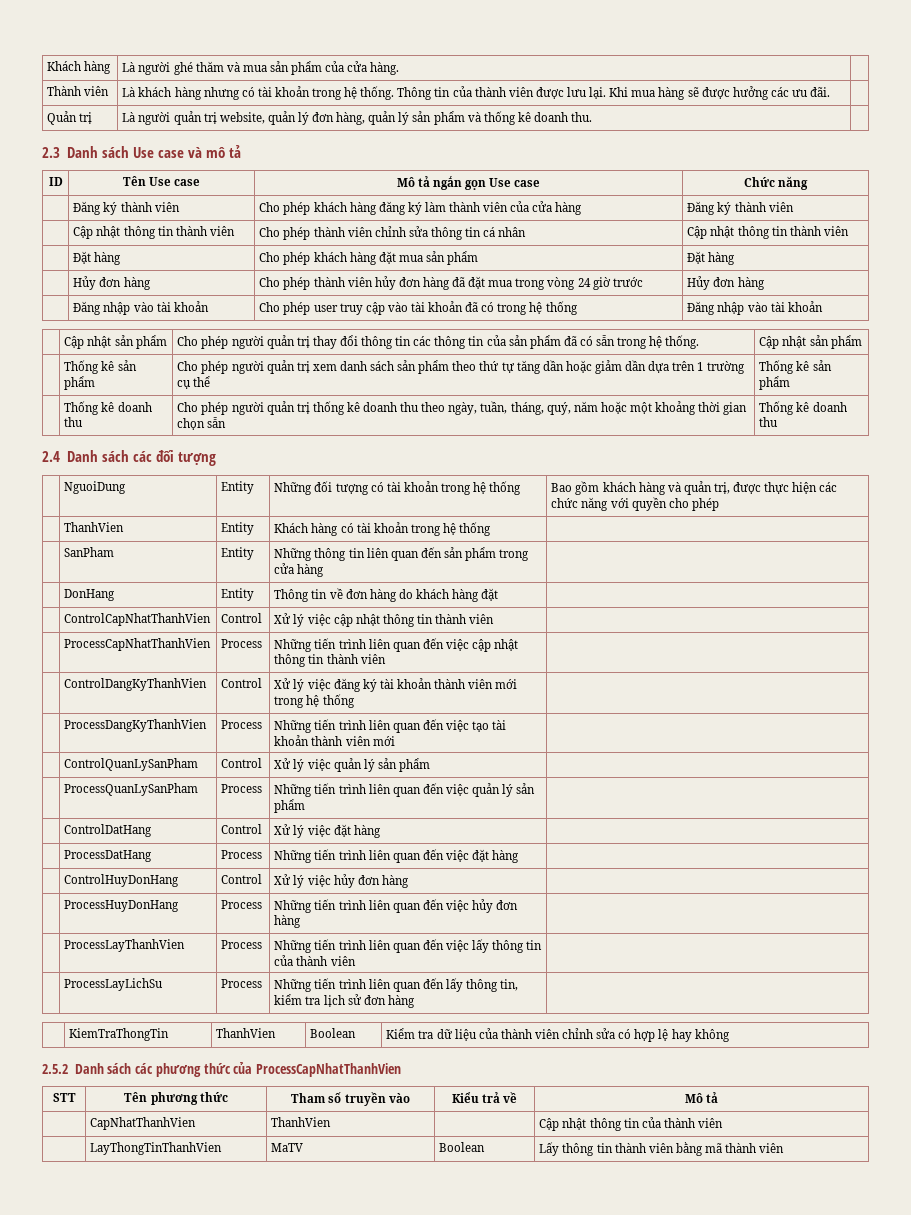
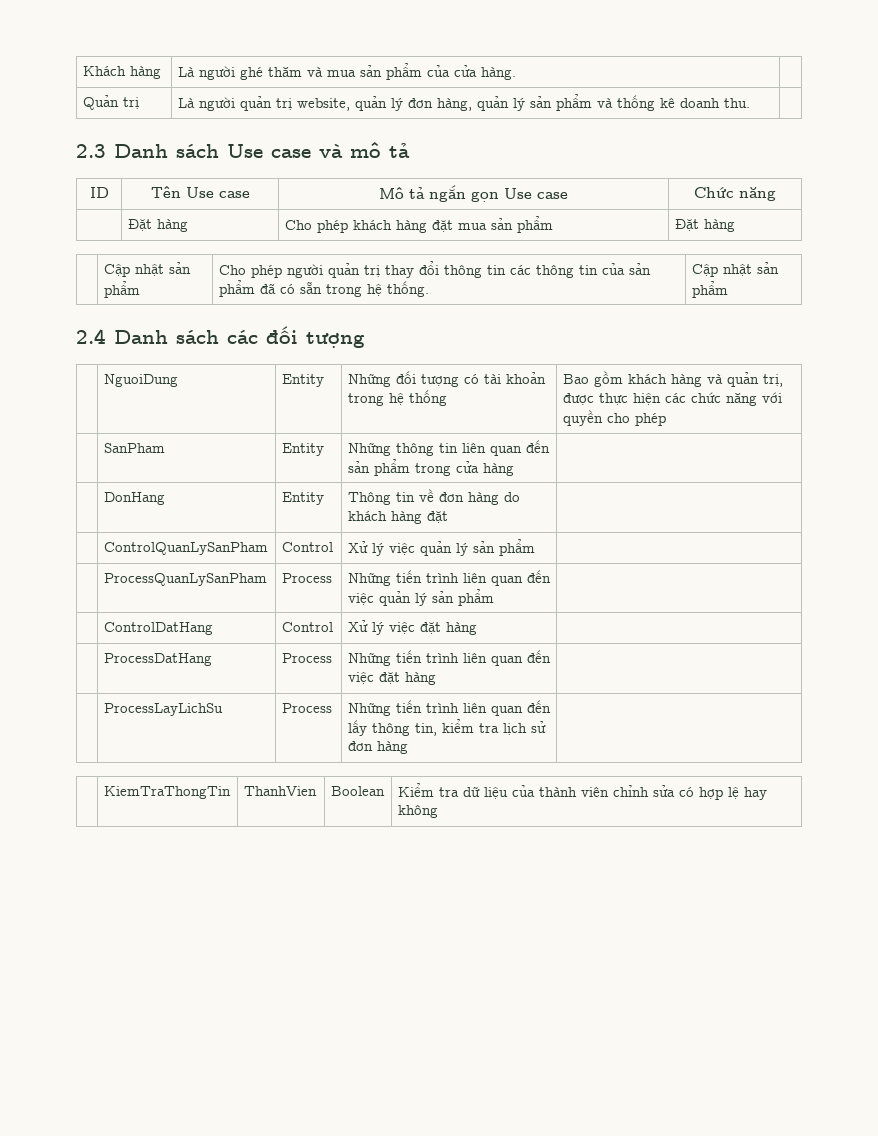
[47,86,110,96] [122,86,831,100] // Thành viên | Là khách hàng nhưng có tài khoản trong hệ thống. Thông tin của thành viên được lưu lại. Khi mua hàng sẽ được hưởng các ưu đãi. | -> (516, 73) none
[73,201,180,215] [259,201,583,215] [687,201,794,215] [73,226,235,239] [259,226,527,240] [687,226,849,239] // | Đăng ký thành viên | Cho phép khách hàng đăng ký làm thành viên của cửa hàng | Đăng ký thành viên // | Cập nhật thông tin thành viên | Cho phép thành viên chỉnh sửa thông tin cá nhân | Cập nhật thông tin thành viên -> (776, 194) none
[73,276,151,290] [259,276,643,290] [687,276,765,290] [73,301,209,315] [259,301,578,315] [687,301,823,315] // | Hủy đơn hàng | Cho phép thành viên hủy đơn hàng đã đặt mua trong vòng 24 giờ trước | Hủy đơn hàng // | Đăng nhập vào tài khoản | Cho phép user truy cập vào tài khoản đã có trong hệ thống | Đăng nhập vào tài khoản -> (735, 225) none
[64,360,137,374] [64,376,96,390] [177,360,745,374] [177,376,211,389] [759,360,832,374] [759,376,791,390] [64,401,152,415] [64,417,84,427] [177,401,748,415] [177,417,227,430] [759,401,847,415] [759,417,779,427] // | Thống kê sản phẩm | Cho phép người quản trị xem danh sách sản phẩm theo thứ tự tăng dần hoặc giảm dần dựa trên 1 trường cụ thể | Thống kê sản phẩm // | Thống kê doanh thu | Cho phép người quản trị thống kê doanh thu theo ngày, tuần, tháng, quý, năm hoặc một khoảng thời gian chọn sẵn | Thống kê doanh thu -> (728, 289) none
[64,522,125,532] [221,522,255,535] [274,522,492,536] // | ThanhVien | Entity | Khách hàng có tài khoản trong hệ thống | -> (666, 419) none
[64,613,212,626] [221,613,263,623] [274,613,495,627] [64,638,212,651] [221,639,263,648] [274,638,519,652] [274,654,386,667] [64,678,208,691] [221,678,263,688] [274,678,518,692] [274,694,355,708] [64,719,208,732] [221,720,263,729] [274,719,507,733] [274,735,395,746] // | ControlCapNhatThanhVien | Control | Xử lý việc cập nhật thông tin thành viên | // | ProcessCapNhatThanhVien | Process | Những tiến trình liên quan đến việc cập nhật thông tin thành viên | // | ControlDangKyThanhVien | Control | Xử lý việc đăng ký tài khoản thành viên mới trong hệ thống | // | ProcessDangKyThanhVien | Process | Những tiến trình liên quan đến việc tạo tài khoản thành viên mới | -> (448, 517) none
[64,874,180,887] [221,874,263,884] [274,874,409,888] [64,900,180,912] [221,900,263,909] [274,899,519,913] [274,915,302,928] [64,939,186,952] [221,940,263,949] [274,939,543,953] [274,955,356,966] // | ControlHuyDonHang | Control | Xử lý việc hủy đơn hàng | // | ProcessHuyDonHang | Process | Những tiến trình liên quan đến việc hủy đơn hàng | // | ProcessLayThanhVien | Process | Những tiến trình liên quan đến việc lấy thông tin của thành viên | -> (436, 678) none
[42,1062,402,1077] [52,1093,76,1102] [124,1092,228,1105] [291,1092,410,1106] [451,1092,518,1103] [684,1092,719,1103] [90,1117,197,1130] [271,1117,332,1127] [539,1117,723,1131] [90,1142,223,1155] [271,1143,304,1152] [439,1142,486,1152] [539,1142,785,1156] // 2.5.2 Danh sách các phương thức của ProcessCapNhatThanhVien // STT | Tên phương thức | Tham số truyền vào | Kiểu trả về | Mô tả // | CapNhatThanhVien | ThanhVien | | Cập nhật thông tin của thành viên // | LayThongTinThanhVien | MaTV | Boolean | Lấy thông tin thành viên bằng mã thành viên -> (438, 811) none

